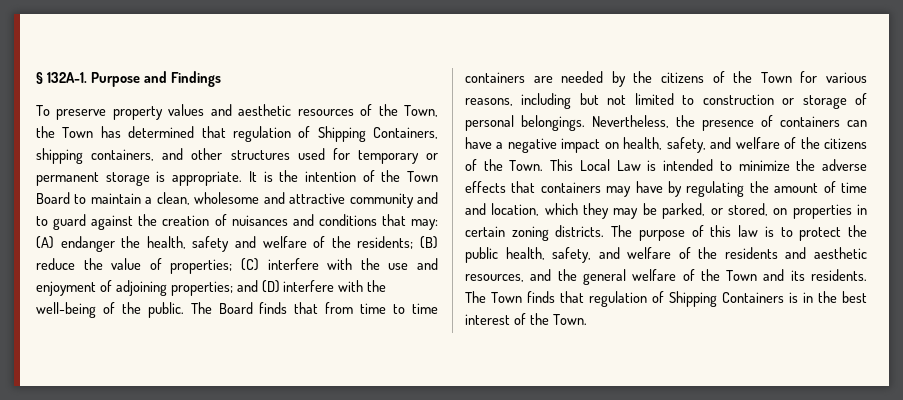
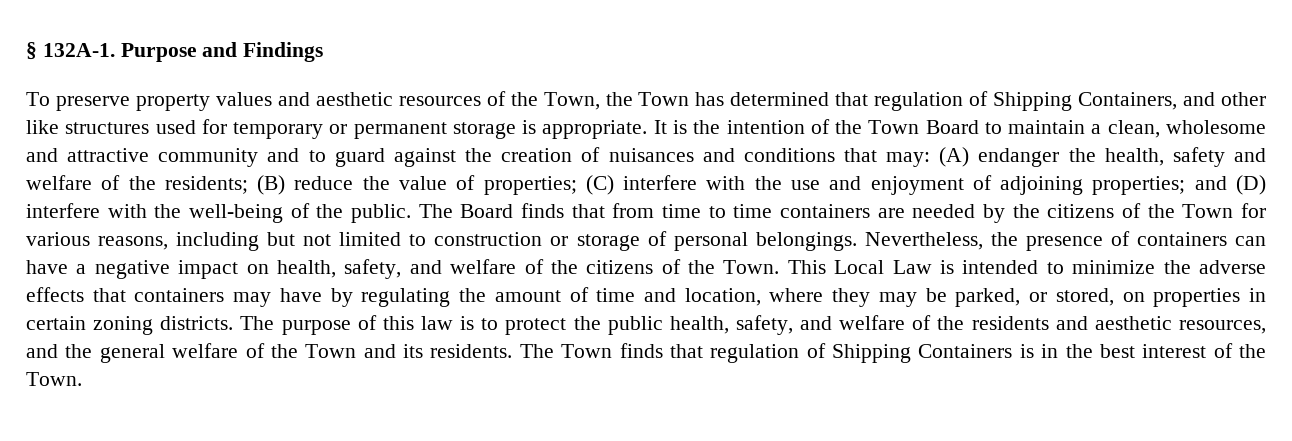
[36,148,155,164] shipping containers, -> (1178, 101) none
(223, 154) none -> [26,120,59,134] like
[544,203,578,215] which -> [769,288,824,302] where

